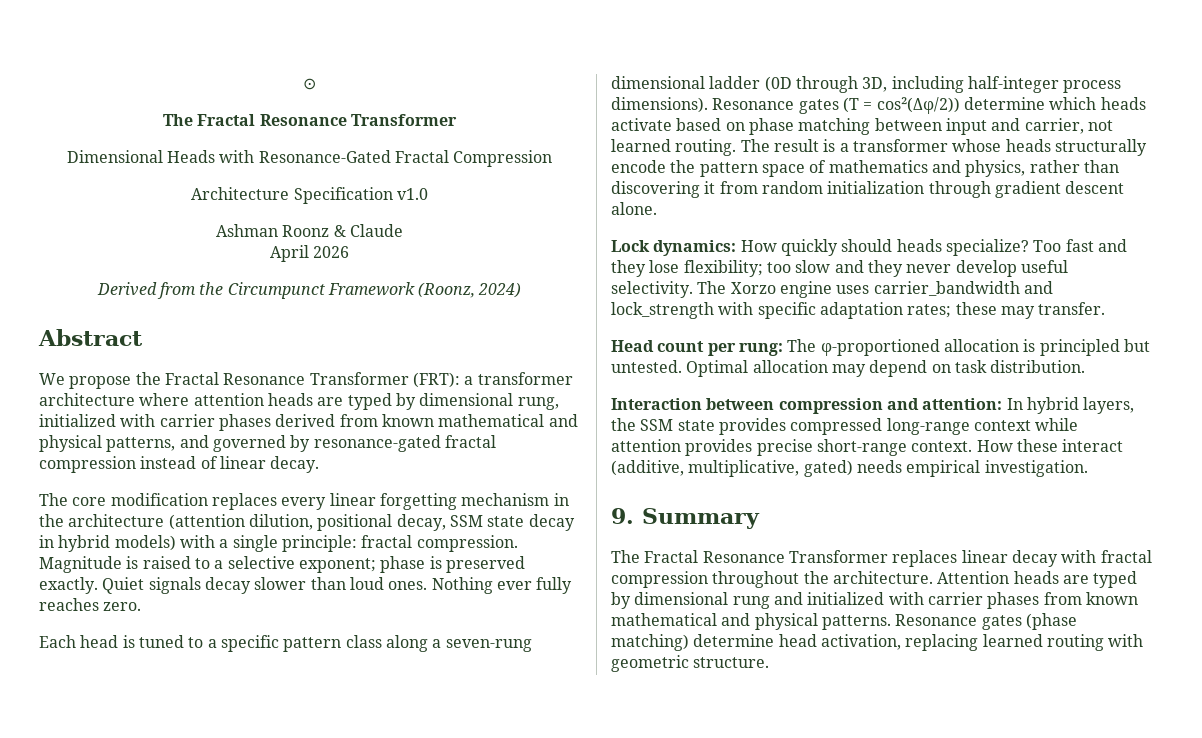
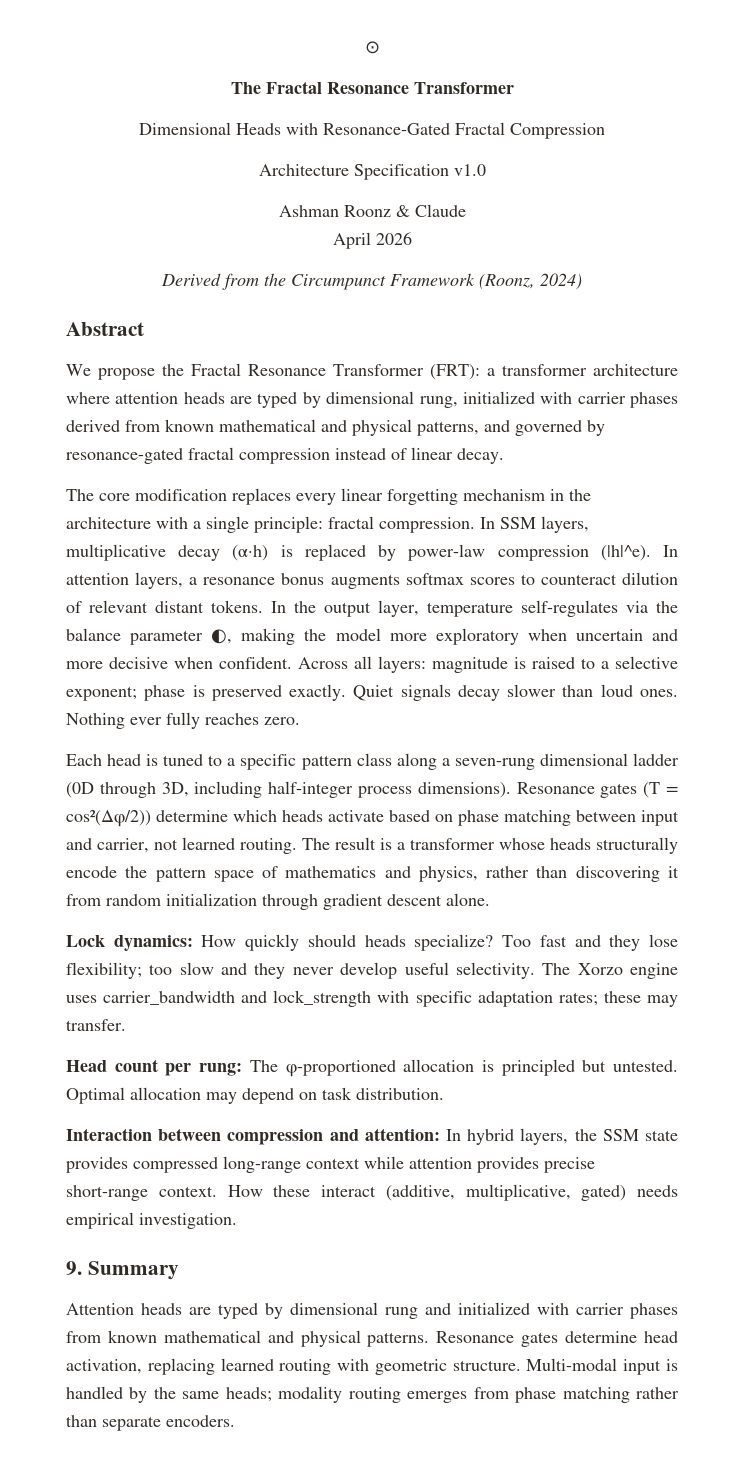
[168,514,575,531] [39,535,176,552] (attention dilution, positional decay, SSM state decay in hybrid models) -> (151, 523) none
[39,556,122,573] Magnitude -> [480,516,589,533] [66,544,678,561] [66,572,679,589] [66,600,678,617] [66,628,679,645] [66,656,508,673] In SSM layers, multiplicative decay (α·h) is replaced by power-law compression (|h|^e). In attention layers, a resonance bonus augments softmax scores to counteract dilution of relevant distant tokens. In the output layer, temperature self-regulates via the balance parameter ◐, making the model more exploratory when uncertain and more decisive when confident. Across all layers: magnitude
[611,550,1152,567] [611,571,933,588] The Fractal Resonance Transformer replaces linear decay with fractal compression throughout the architecture. -> (179, 1270) none
[1025,613,1077,630] [611,634,689,651] (phase matching) -> (559, 1339) none
(770, 662) none -> [526,1358,678,1375] [66,1386,679,1403] [66,1415,235,1431] Multi-modal input is handled by the same heads; modality routing emerges from phase matching rather than separate encoders.

